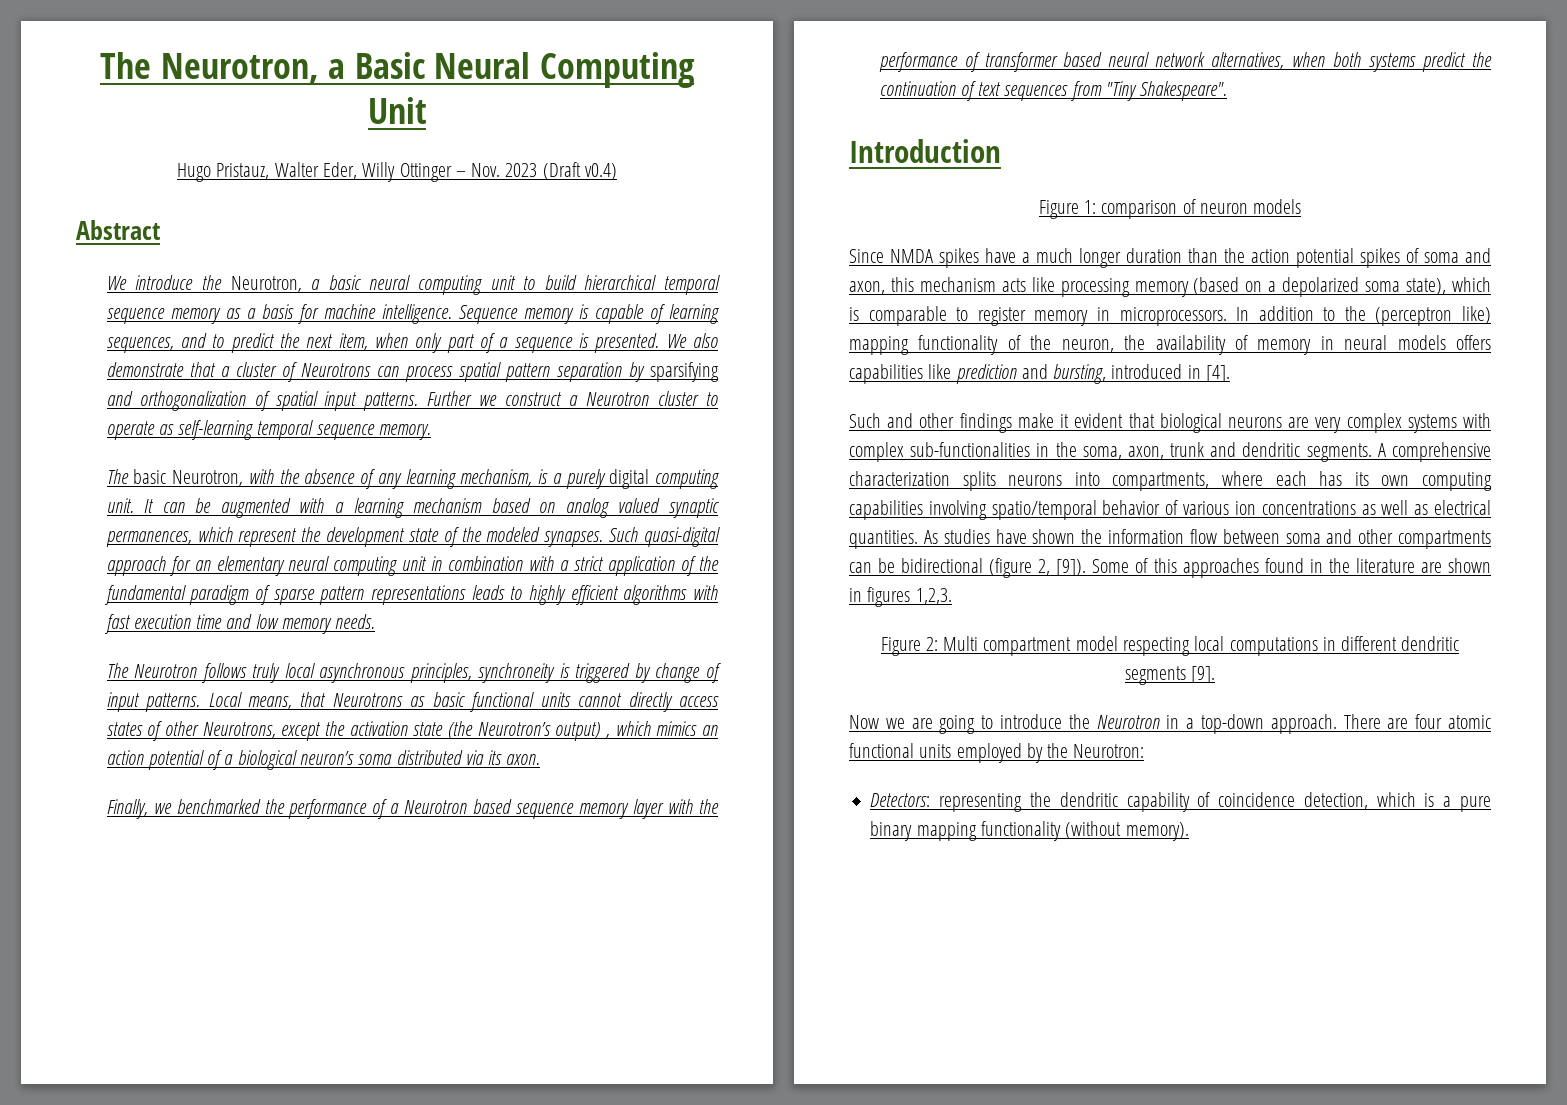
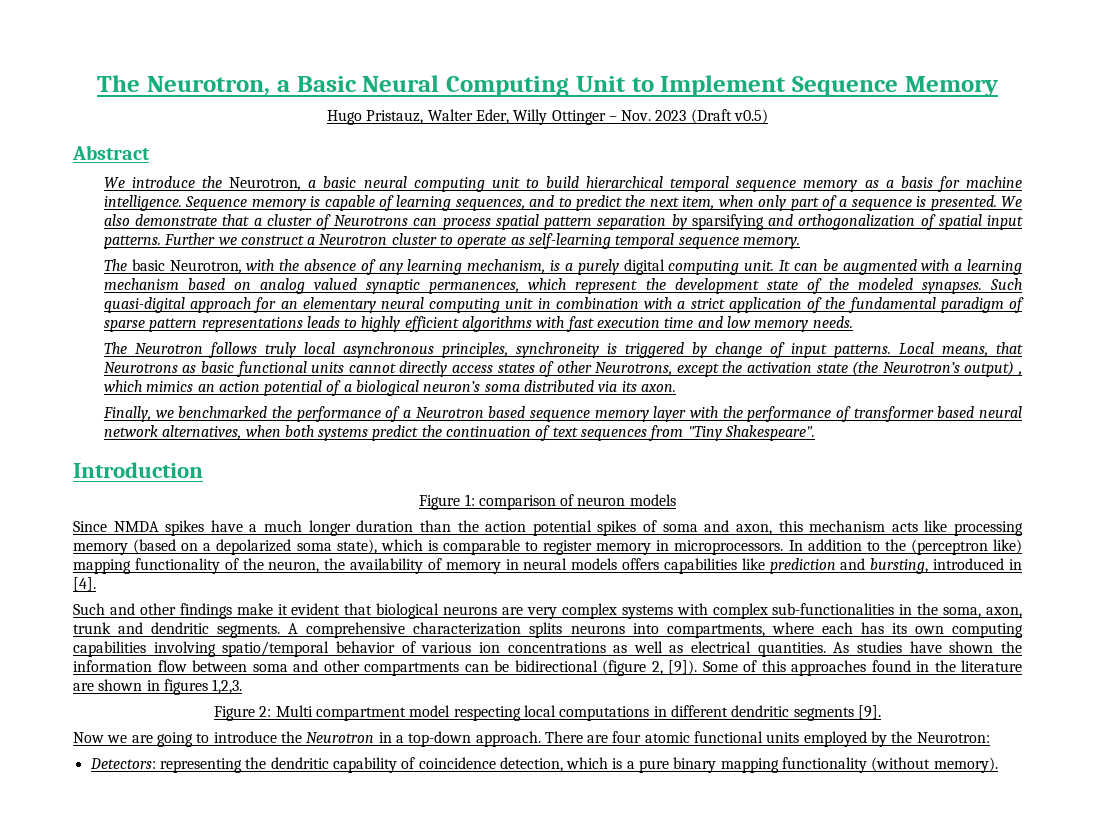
(427, 110) none -> [631,75,999,97] to Implement Sequence Memory
[584,163,617,180] v0.4) -> [734,109,769,124] v0.5)

